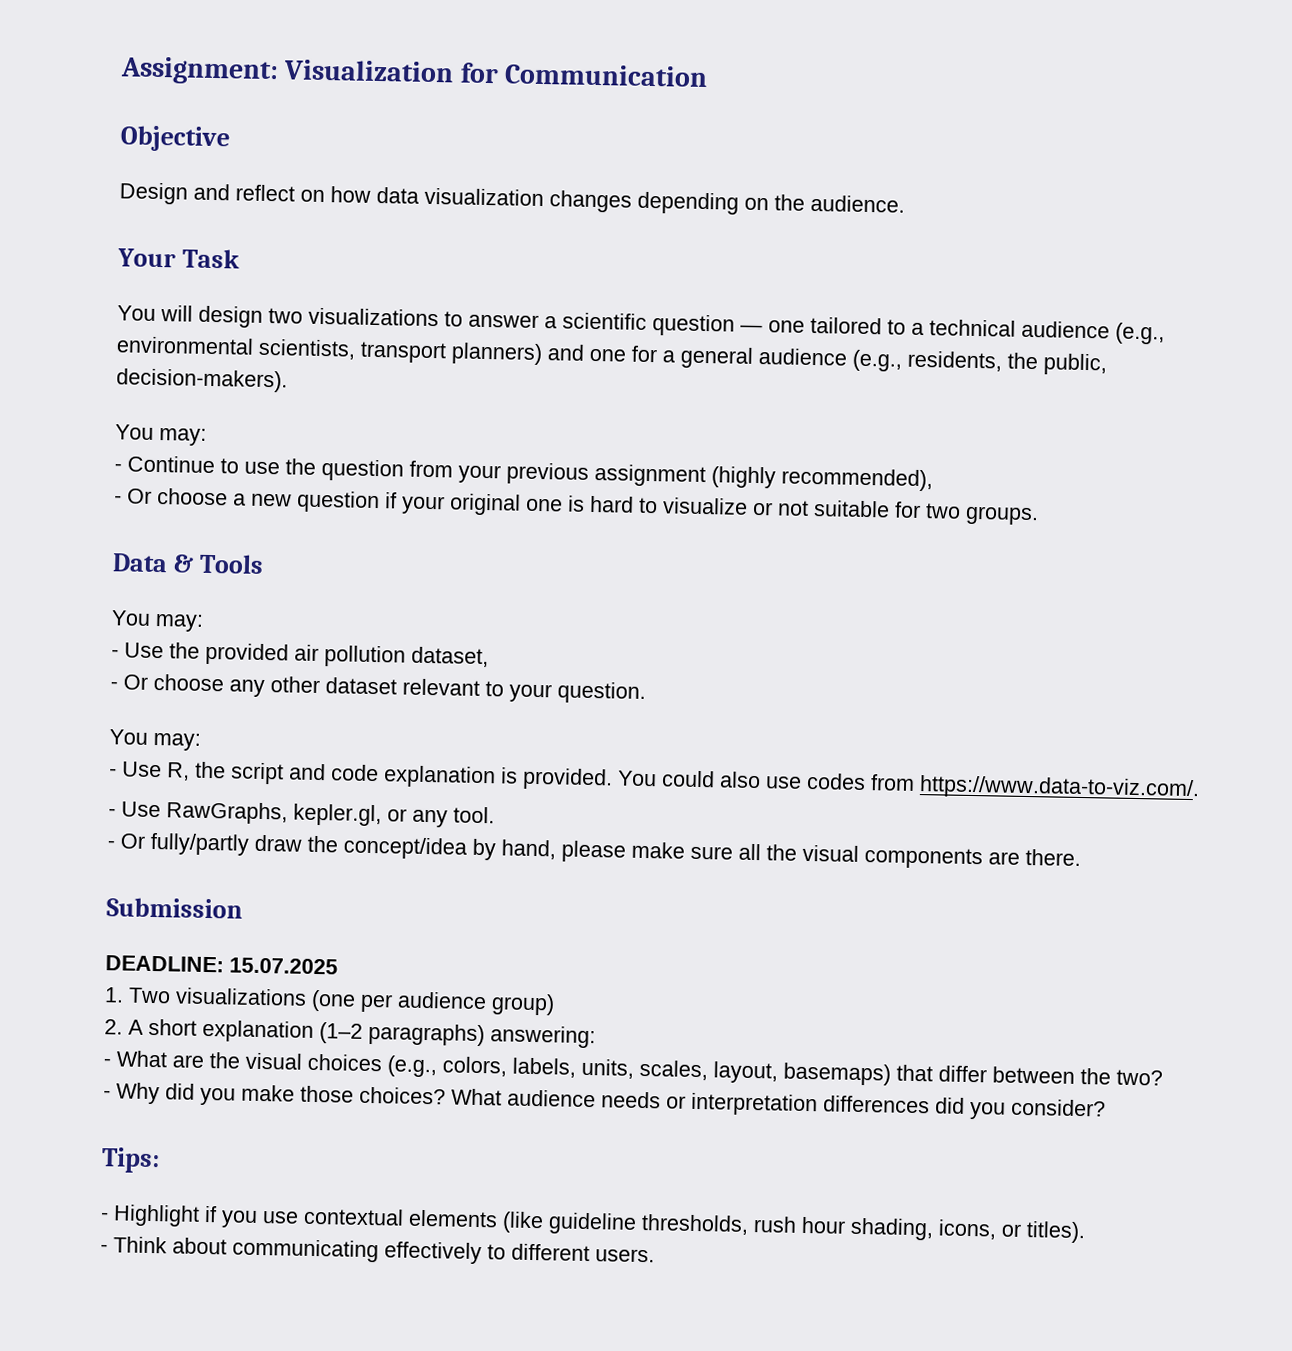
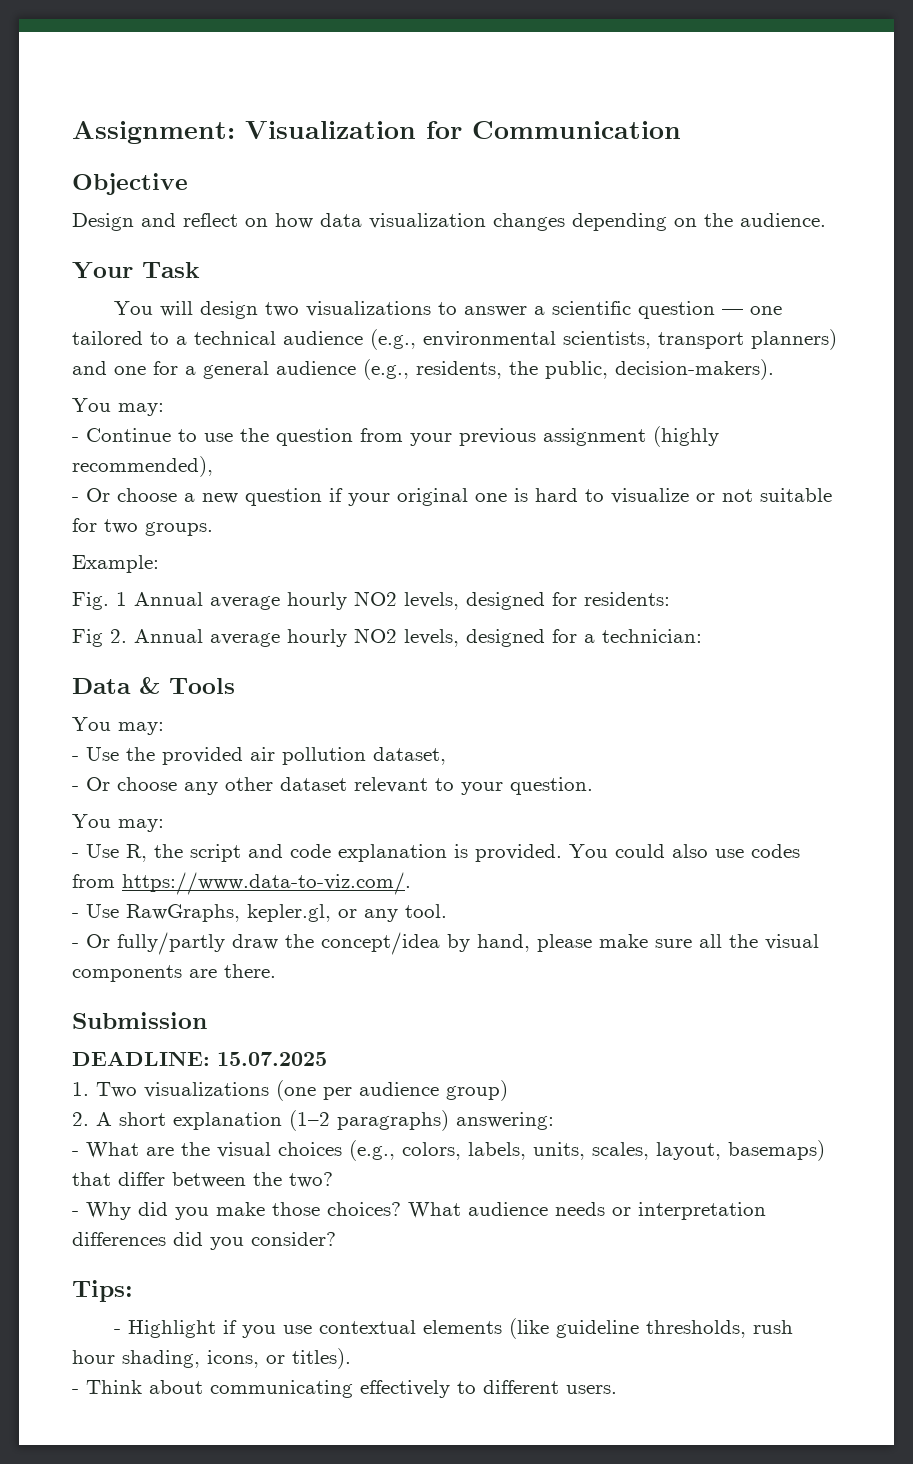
(1039, 515) none -> [72,555,159,573] [72,591,670,610] [72,628,702,647] // Example: // Fig. 1 Annual average hourly NO2 levels, designed for residents: // Fig 2. Annual average hourly NO2 levels, designed for a technician:

